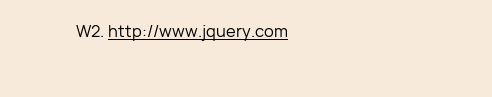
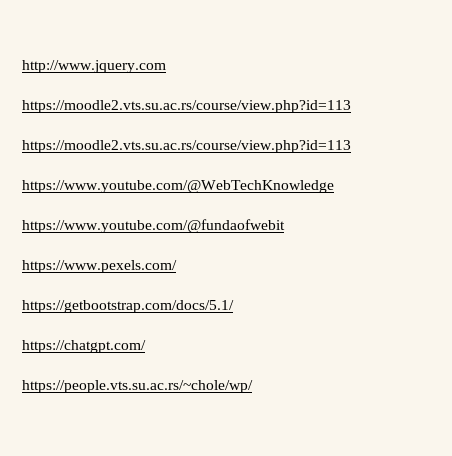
[76,25,104,37] W2. -> (22, 66) none
(289, 33) none -> [22,100,351,113] [22,140,351,153] [22,180,334,193] [22,219,285,233] [22,260,177,273] [22,300,234,313] [22,340,146,353] [22,380,253,393] // https://moodle2.vts.su.ac.rs/course/view.php?id=113 // https://moodle2.vts.su.ac.rs/course/view.php?id=113 // https://www.youtube.com/@WebTechKnowledge // https://www.youtube.com/@fundaofwebit // https://www.pexels.com/ // https://getbootstrap.com/docs/5.1/ // https://chatgpt.com/ // https://people.vts.su.ac.rs/~chole/wp/

